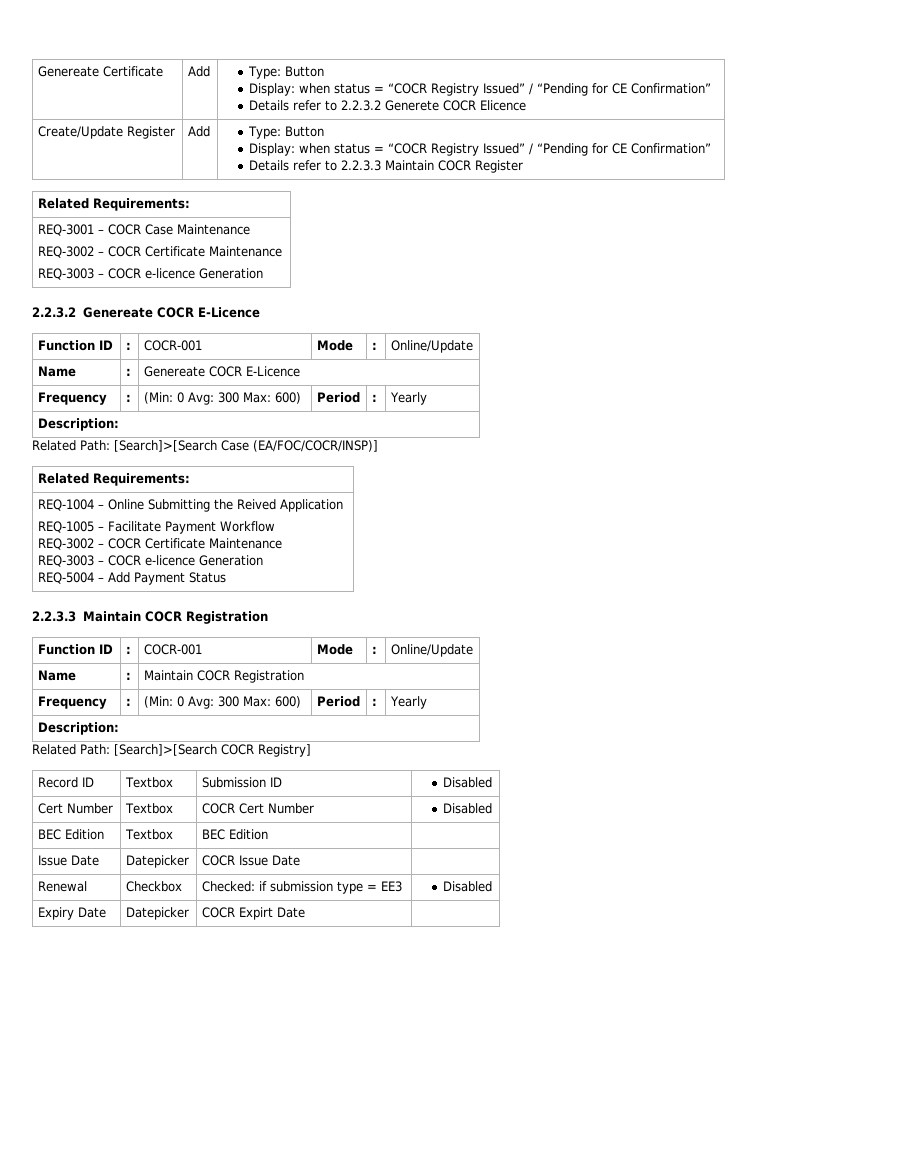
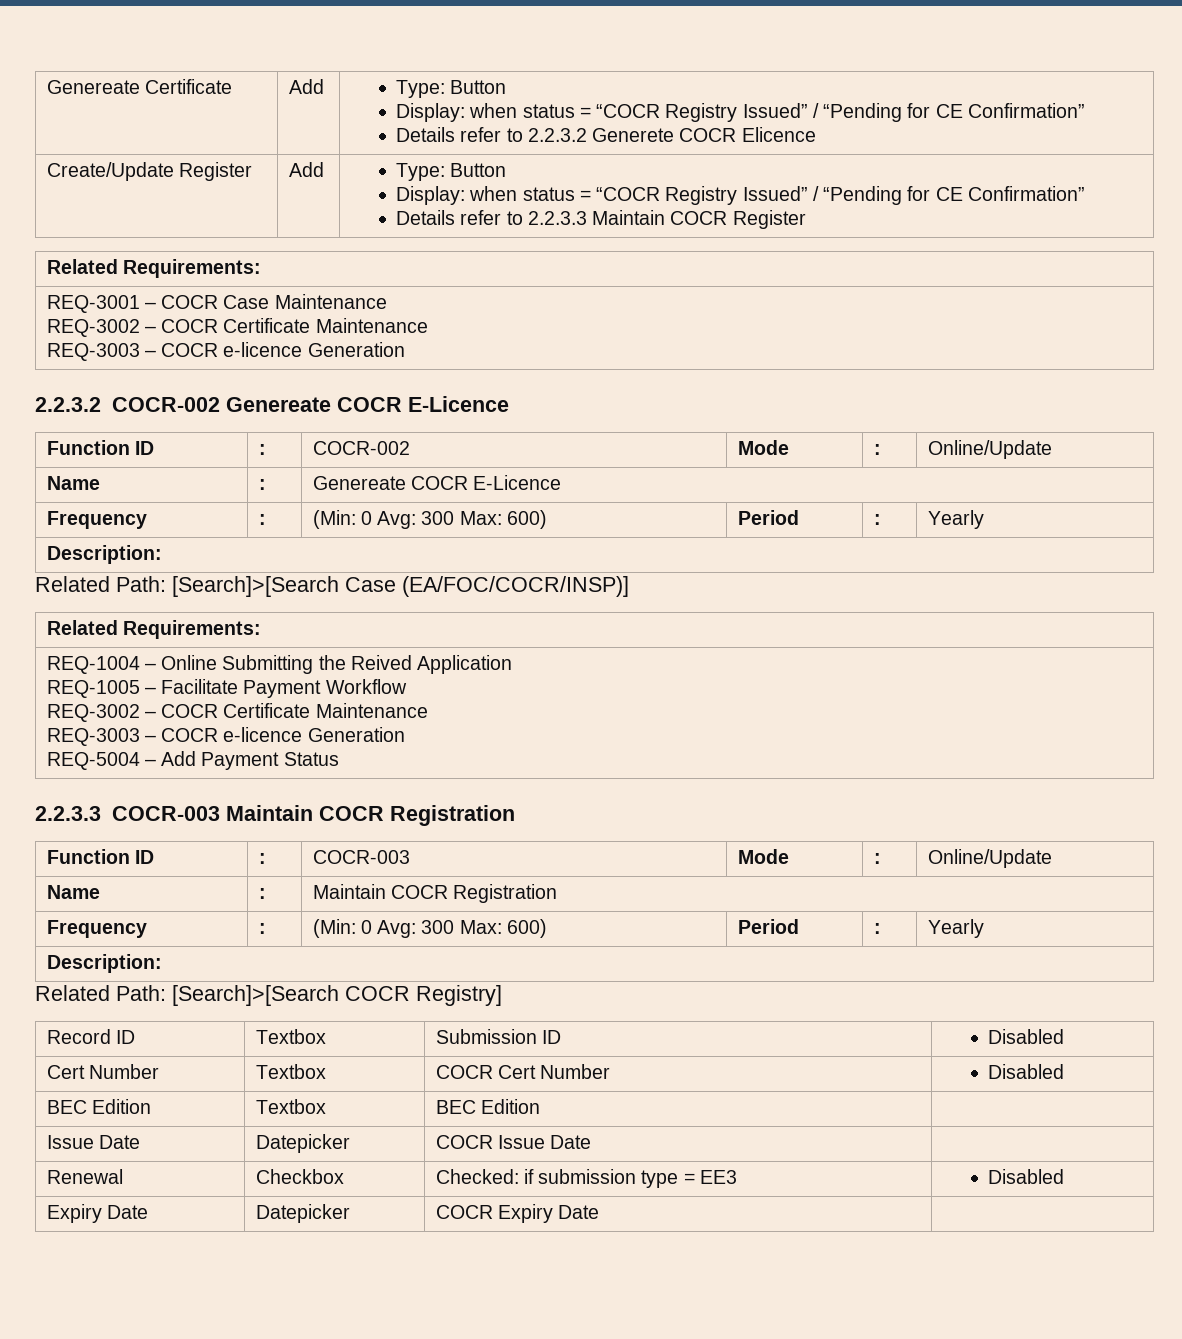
(76, 312) none -> [111,397,220,412] COCR-002
[143,340,202,351] COCR-001 -> [312,441,410,455] COCR-002
(76, 616) none -> [111,806,220,821] COCR-003
[143,644,202,655] COCR-001 -> [312,850,410,864] COCR-003
[238,907,273,920] Expirt -> [497,1204,553,1223] Expiry

